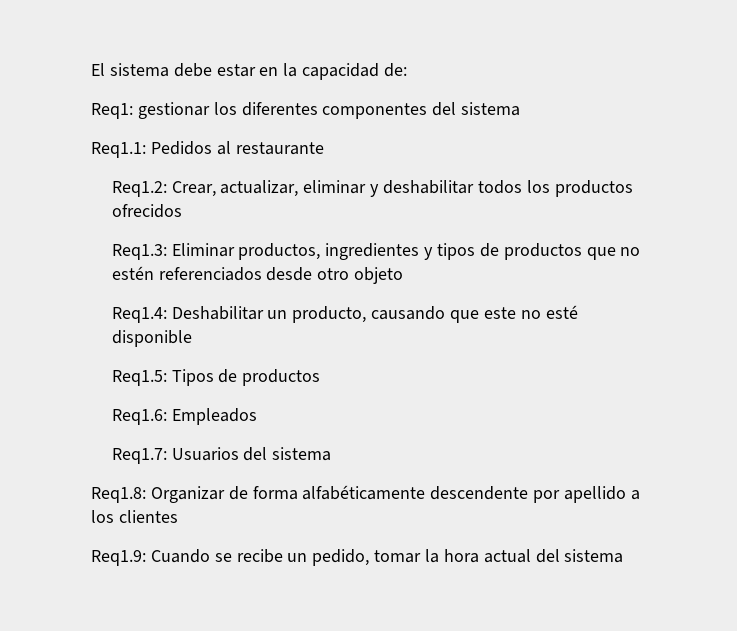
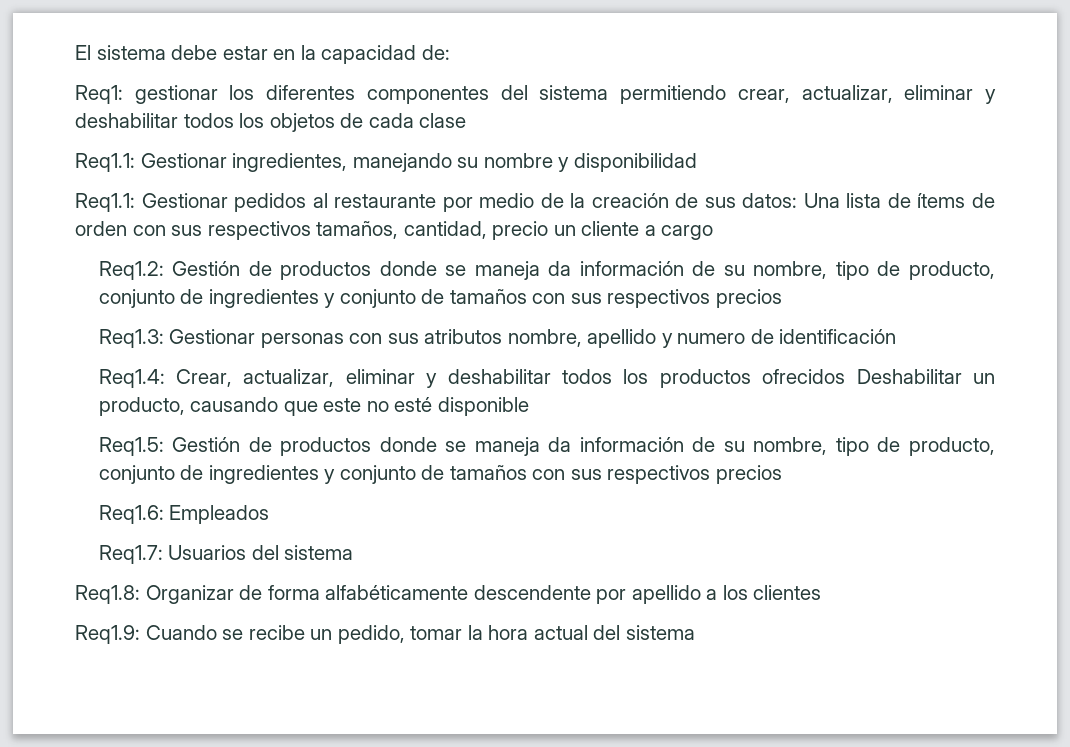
[91,141,324,158] [111,181,167,197] // Req1.1: Pedidos al restaurante // Req1.2: -> [620,85,997,104] [75,113,467,132] [75,153,697,172] [75,193,995,212] [75,221,714,240] [98,261,996,280] [98,289,782,308] [98,329,897,348] [98,369,165,388] permitiendo crear, actualizar, eliminar y deshabilitar todos los objetos de cada clase // Req1.1: Gestionar ingredientes, manejando su nombre y disponibilidad // Req1.1: Gestionar pedidos al restaurante por medio de la creación de sus datos: Una lista de ítems de orden con sus respectivos tamaños, cantidad, precio un cliente a cargo // Req1.2: Gestión de productos donde se maneja da información de su nombre, tipo de producto, conjunto de ingredientes y conjunto de tamaños con sus respectivos precios // Req1.3: Gestionar personas con sus atributos nombre, apellido y numero de identificación // Req1.4:
[111,243,641,260] [111,266,404,284] [111,307,167,323] // Req1.3: Eliminar productos, ingredientes y tipos de productos que no estén referenciados desde otro objeto // Req1.4: -> (846, 376) none
[171,369,321,386] Tipos de productos -> [172,437,996,456] [98,465,782,484] Gestión de productos donde se maneja da información de su nombre, tipo de producto, conjunto de ingredientes y conjunto de tamaños con sus respectivos precios

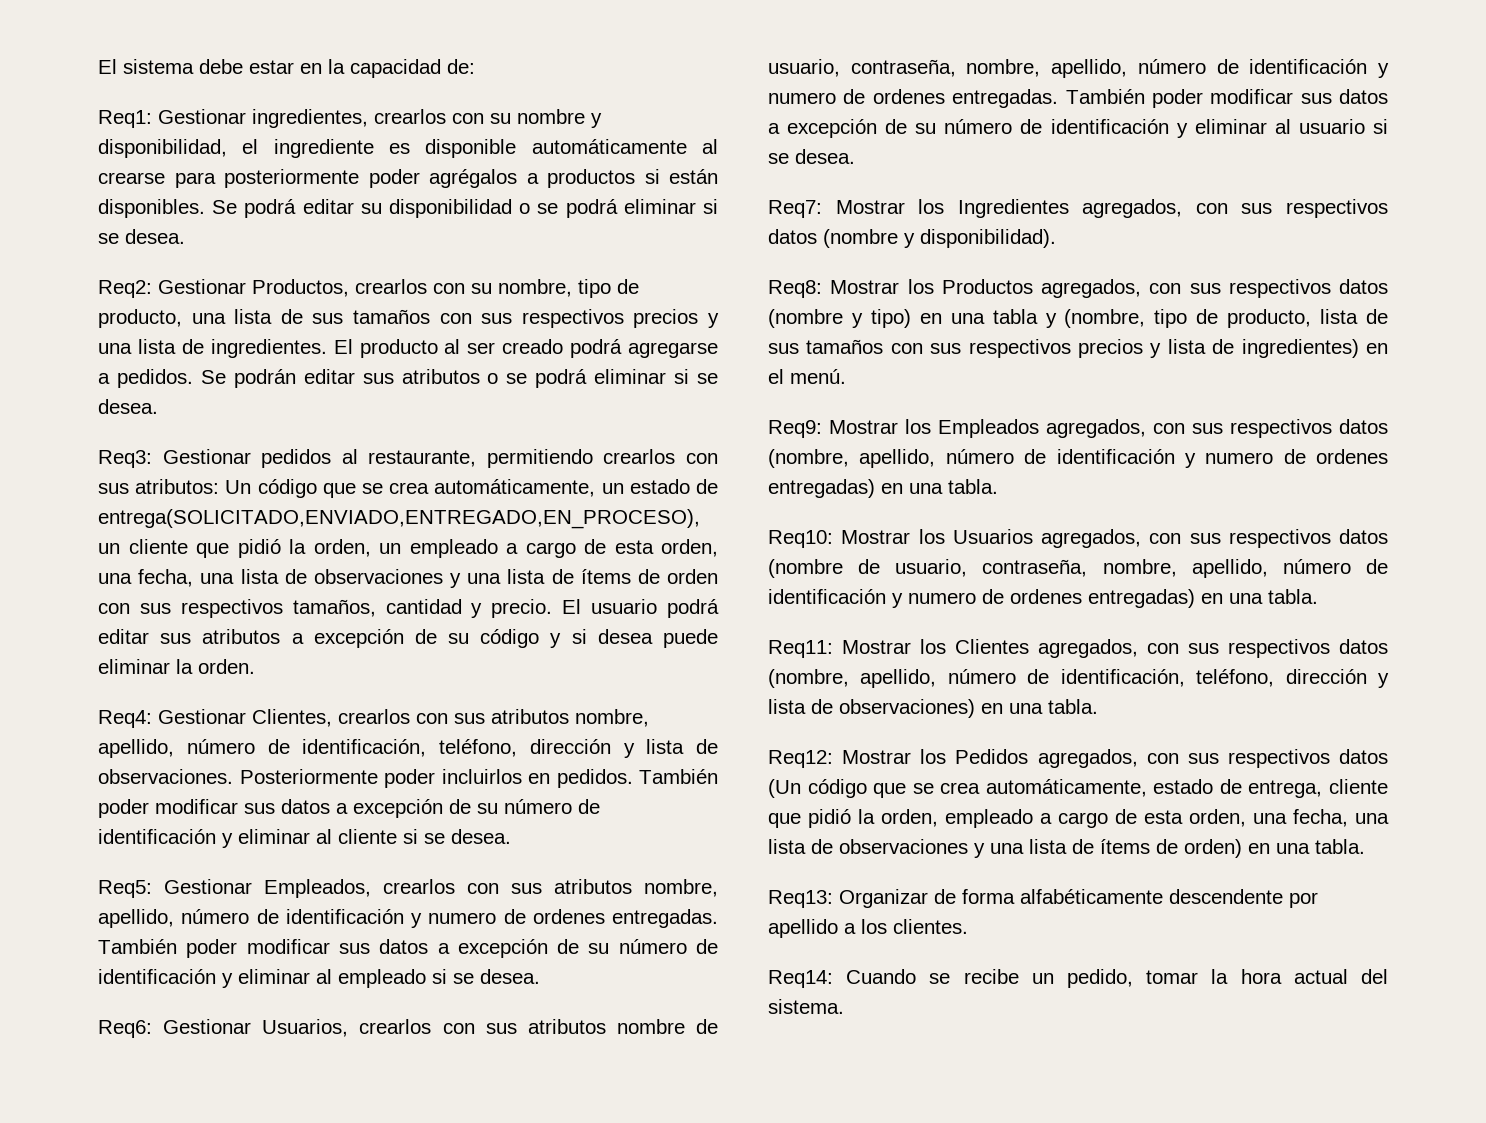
[134,85,997,104] [75,113,467,132] [75,153,697,172] [75,193,840,212] gestionar los diferentes componentes del sistema permitiendo crear, actualizar, eliminar y deshabilitar todos los objetos de cada clase // Req1.1: Gestionar ingredientes, manejando su nombre y disponibilidad // Req1.1: Gestionar pedidos al restaurante por medio de la creación de sus datos: Una -> [158,109,602,128] [98,139,718,158] [98,169,718,188] [98,199,718,218] [98,229,185,244] [98,279,639,298] [98,309,720,328] [98,339,718,358] [98,369,718,388] [98,399,158,414] [98,449,718,468] [98,479,718,498] [98,509,700,529] [98,539,718,558] [98,569,502,588] Gestionar ingredientes, crearlos con su nombre y disponibilidad, el ingrediente es disponible automáticamente al crearse para posteriormente poder agrégalos a productos si están disponibles. Se podrá editar su disponibilidad o se podrá eliminar si se desea. // Req2: Gestionar Productos, crearlos con su nombre, tipo de producto, una lista de sus tamaños con sus respectivos precios y una lista de ingredientes. El producto al ser creado podrá agregarse a pedidos. Se podrán editar sus atributos o se podrá eliminar si se desea. // Req3: Gestionar pedidos al restaurante, permitiendo crearlos con sus atributos: Un código que se crea automáticamente, un estado de entrega(SOLICITADO,ENVIADO,ENTREGADO,EN_PROCESO), un cliente que pidió la orden, un empleado a cargo de esta orden, una fecha, una lista de observaciones y una
[403,221,714,240] [98,261,996,280] [98,289,782,308] [98,329,897,348] [98,369,995,388] [98,397,529,416] [98,437,996,456] [98,465,782,484] [98,505,270,524] [98,545,354,564] [75,585,140,604] cantidad, precio un cliente a cargo // Req1.2: Gestión de productos donde se maneja da información de su nombre, tipo de producto, conjunto de ingredientes y conjunto de tamaños con sus respectivos precios // Req1.3: Gestionar personas con sus atributos nombre, apellido y numero de identificación // Req1.4: Crear, actualizar, eliminar y deshabilitar todos los productos ofrecidos Deshabilitar un producto, causando que este no esté disponible // Req1.5: Gestión de productos donde se maneja da información de su nombre, tipo de producto, conjunto de ingredientes y conjunto de tamaños con sus respectivos precios // Req1.6: Empleados // Req1.7: Usuarios del sistema // Req1.8: -> [385,599,720,618] [98,629,718,648] [98,659,255,674] [98,709,649,728] [98,739,718,758] [98,769,718,788] [98,799,600,818] [98,829,511,848] [98,879,718,898] [98,909,718,928] [98,939,718,958] [98,969,540,988] [98,1019,718,1038] [768,59,1389,78] [768,89,1388,108] [768,119,1388,138] [768,149,855,164] [768,199,1388,218] [768,229,1056,248] [768,279,1388,298] [768,309,1388,328] [768,339,1388,358] [768,369,846,384] [768,419,1388,438] [768,449,1388,468] [768,479,998,498] [768,529,1388,548] [768,559,1388,578] [768,589,1318,608] [768,639,1388,658] [768,669,1389,688] [768,699,1098,718] [768,749,1388,768] [768,779,1388,798] [768,809,1389,828] [768,839,1365,858] [768,890,833,908] cantidad y precio. El usuario podrá editar sus atributos a excepción de su código y si desea puede eliminar la orden. // Req4: Gestionar Clientes, crearlos con sus atributos nombre, apellido, número de identificación, teléfono, dirección y lista de observaciones. Posteriormente poder incluirlos en pedidos. También poder modificar sus datos a excepción de su número de identificación y eliminar al cliente si se desea. // Req5: Gestionar Empleados, crearlos con sus atributos nombre, apellido, número de identificación y numero de ordenes entregadas. También poder modificar sus datos a excepción de su número de identificación y eliminar al empleado si se desea. // Req6: Gestionar Usuarios, crearlos con sus atributos nombre de usuario, contraseña, nombre, apellido, número de identificación y numero de ordenes entregadas. También poder modificar sus datos a excepción de su número de identificación y eliminar al usuario si se desea. // Req7: Mostrar los Ingredientes agregados, con sus respectivos datos (nombre y disponibilidad). // Req8: Mostrar los Productos agregados, con sus respectivos datos (nombre y tipo) en una tabla y (nombre, tipo de producto, lista de sus tamaños con sus respectivos precios y lista de ingredientes) en el menú. // Req9: Mostrar los Empleados agregados, con sus respectivos datos (nombre, apellido, número de identificación y numero de ordenes entregadas) en una tabla. // Req10: Mostrar los Usuarios agregados, con sus respectivos datos (nombre de usuario, contraseña, nombre, apellido, número de identificación y numero de ordenes entregadas) en una tabla. // Req11: Mostrar los Clientes agregados, con sus respectivos datos (nombre, apellido, número de identificación, teléfono, dirección y lista de observaciones) en una tabla. // Req12: Mostrar los Pedidos agregados, con sus respectivos datos (Un código que se crea automáticamente, estado de entrega, cliente que pidió la orden, empleado a cargo de esta orden, una fecha, una lista de observaciones y una lista de ítems de orden) en una tabla. // Req13:
[753,585,822,600] [75,625,140,644] clientes // Req1.9: -> [893,919,968,934] [768,970,833,988] clientes. // Req14:
[625,625,695,640] sistema -> [768,999,844,1014] sistema.

